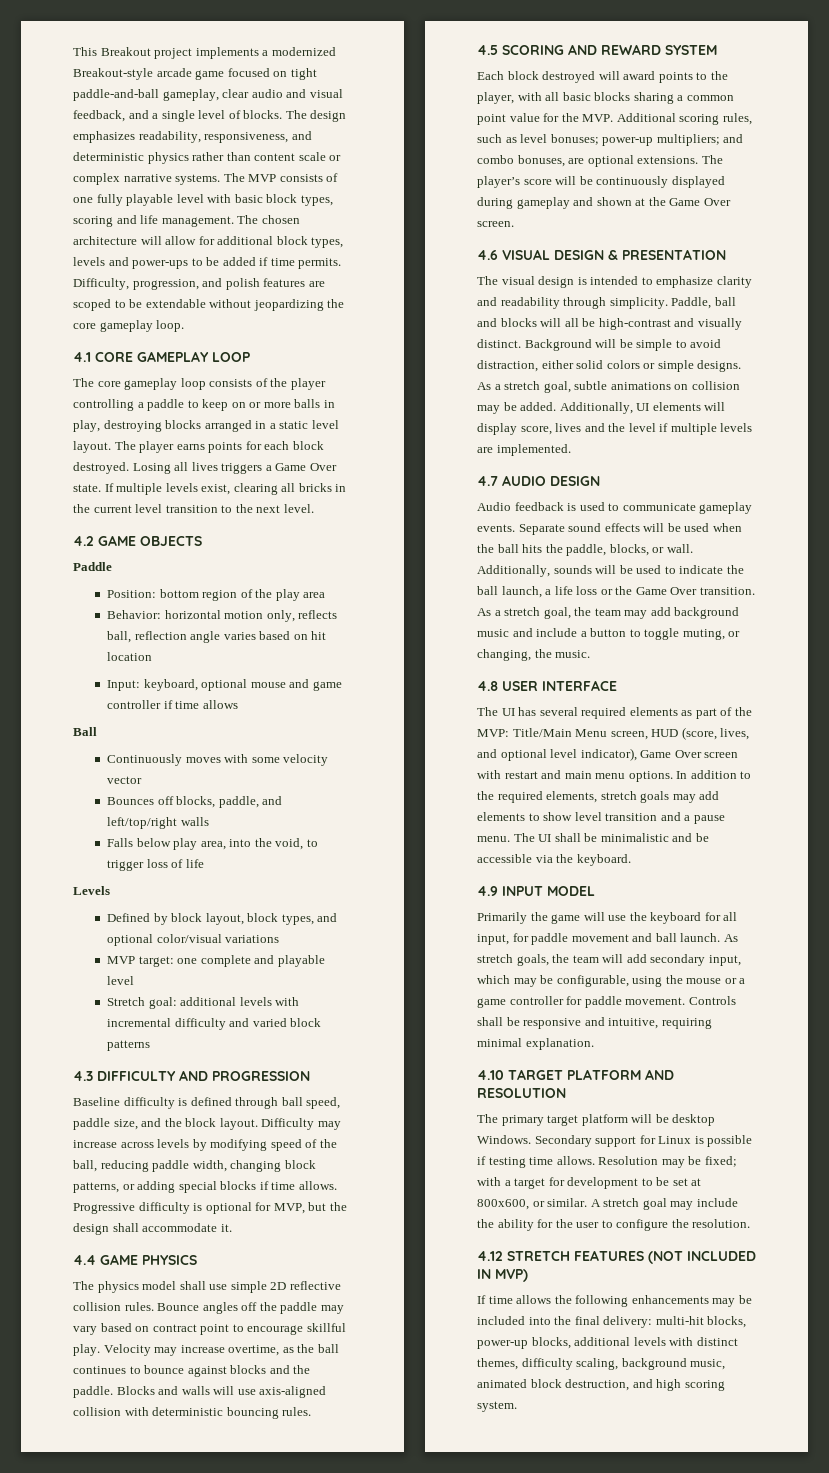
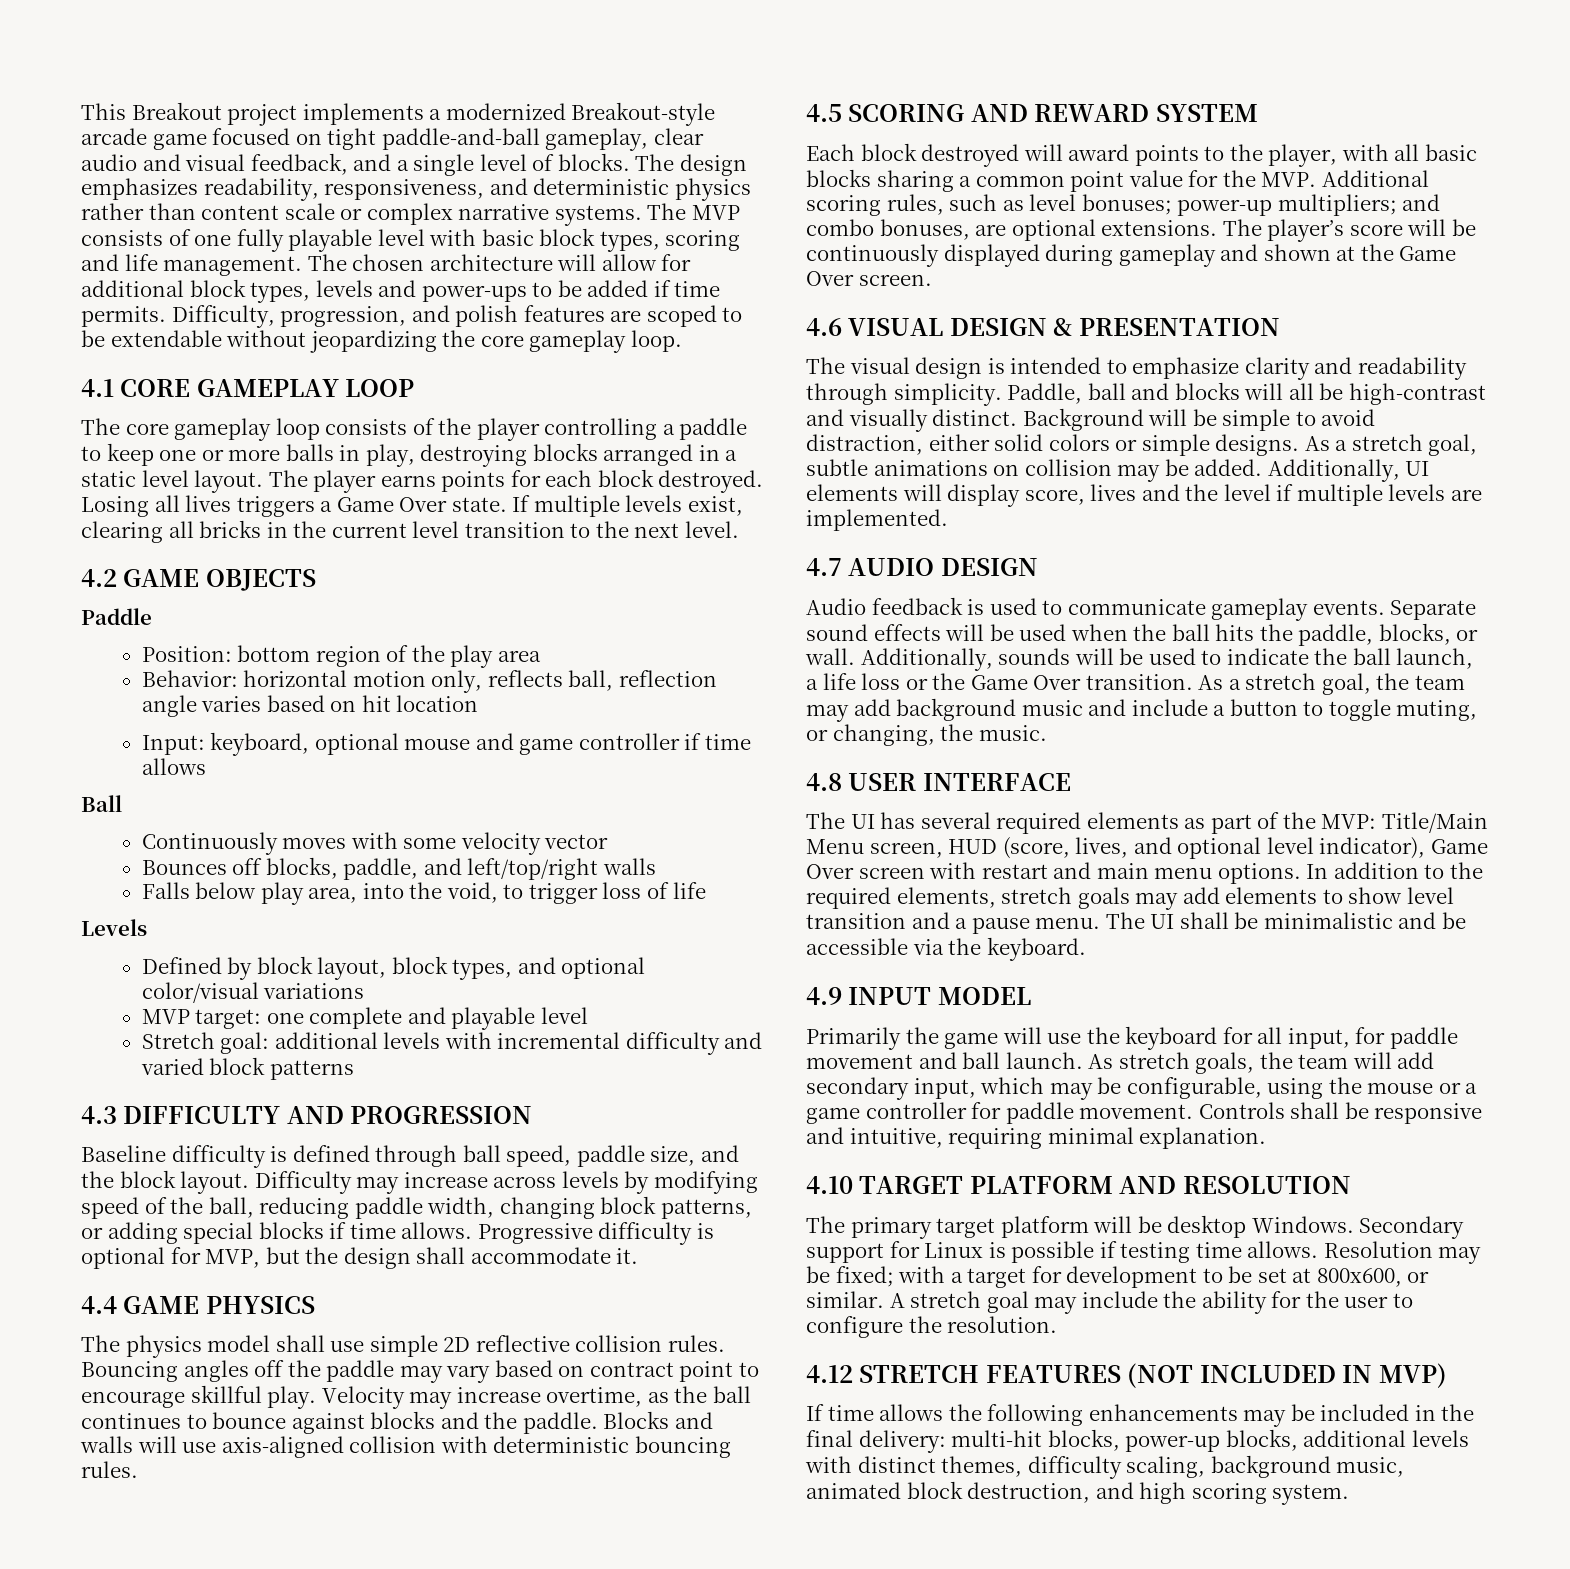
[231,402,246,408] on -> [159,449,197,461] one
[157,1303,200,1311] Bounce -> [81,1361,178,1382] Bouncing
[528,1317,551,1325] into -> [1414,1405,1436,1421] in

